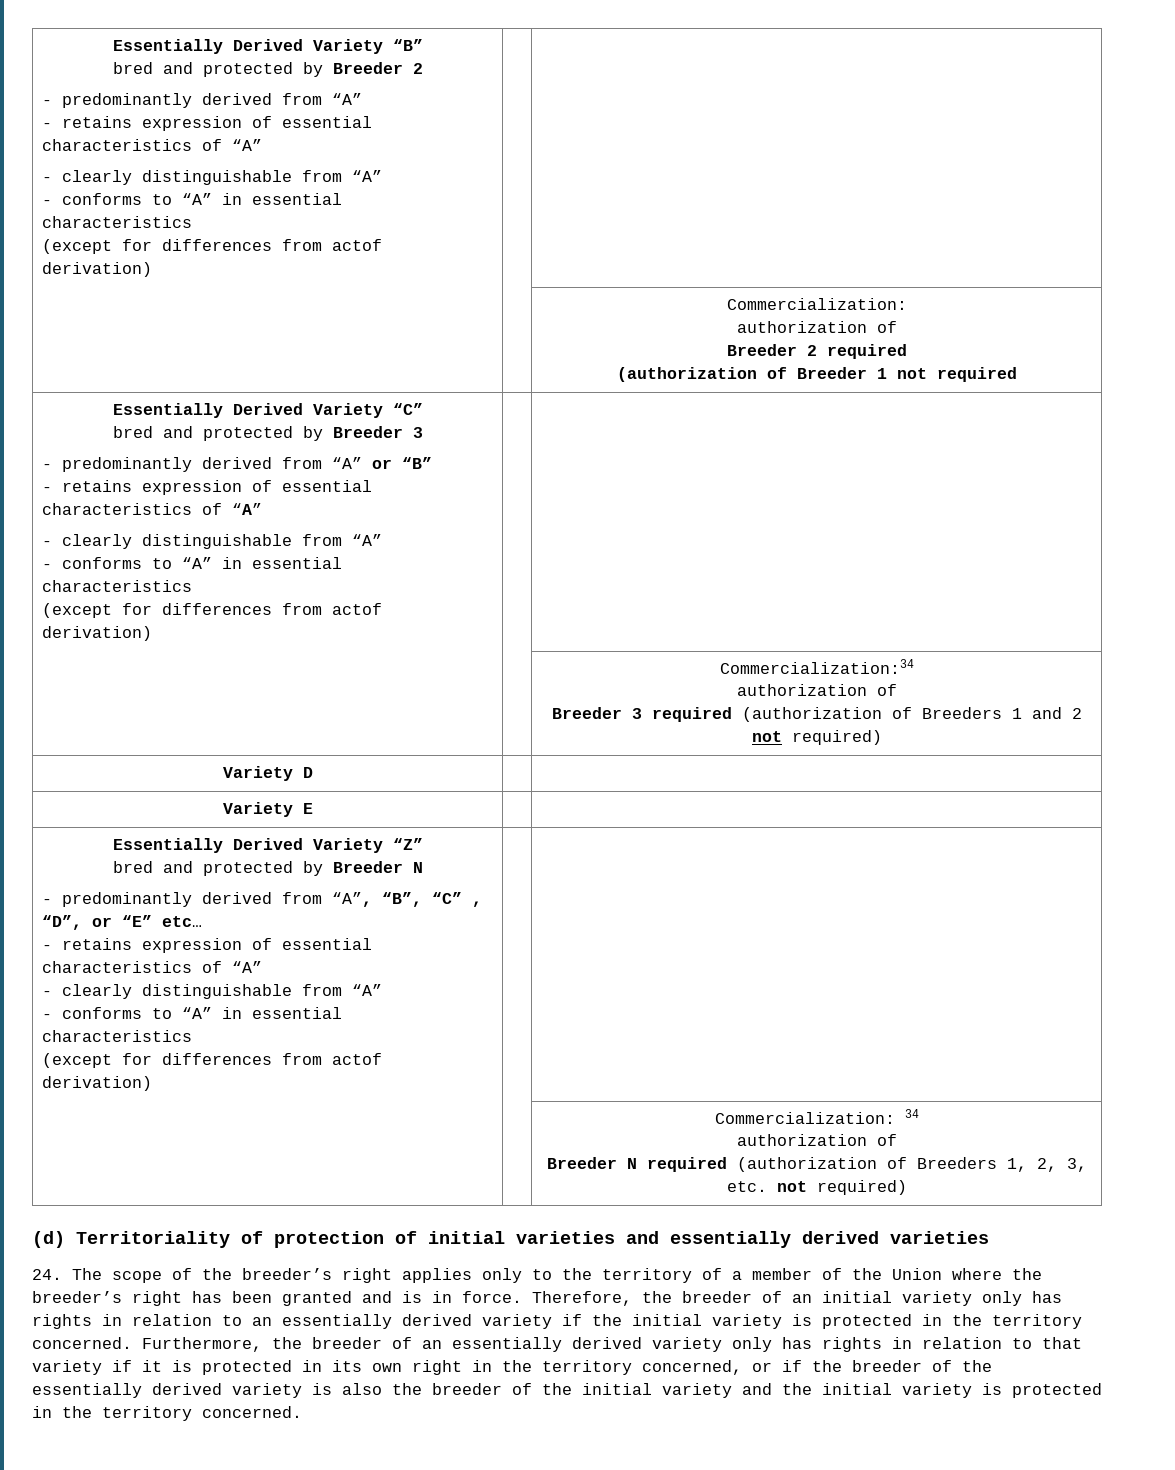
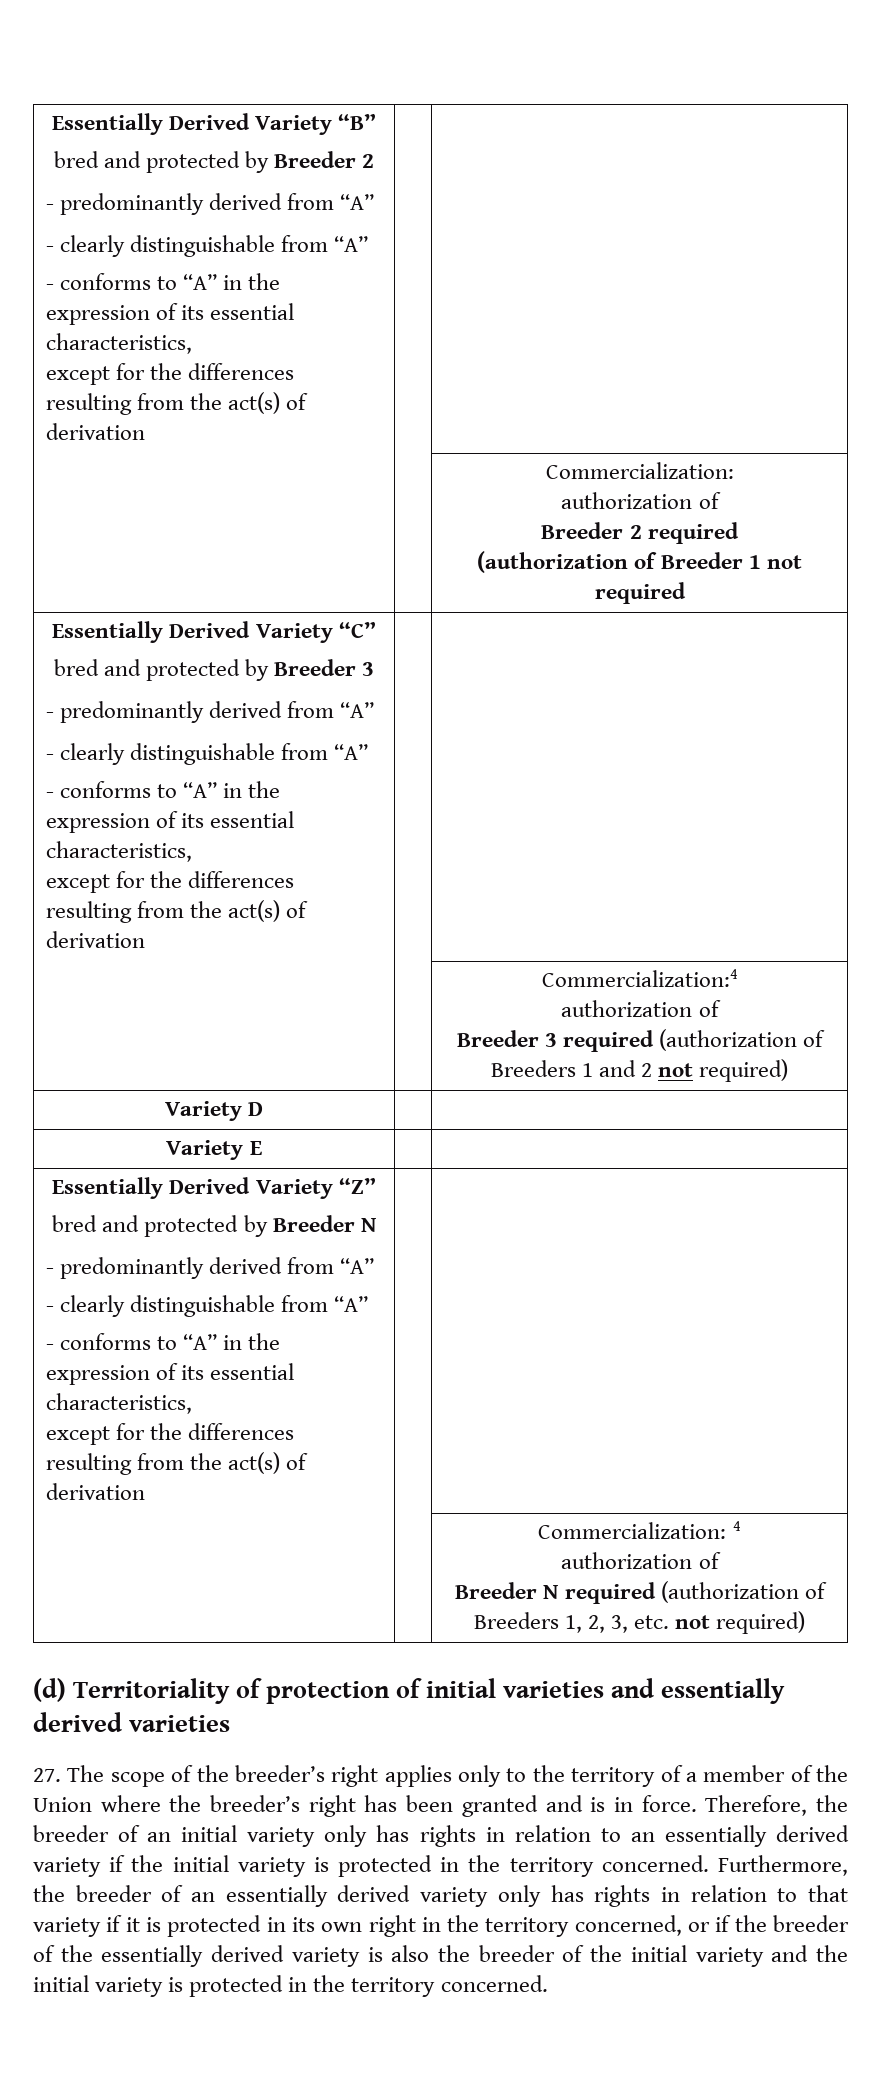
[42,116,373,131] [42,139,263,151] // - retains expression of essential characteristics of “A” -> (375, 202) none
[252,193,343,205] [42,216,193,228] [42,239,383,254] [42,262,153,277] essential characteristics // (except for differences from actof derivation) -> [248,273,281,290] [46,303,295,325] [46,333,193,354] [46,363,295,385] [46,392,309,415] [46,423,146,440] the expression of its essential characteristics, // except for the differences resulting from the act(s) of derivation
[372,457,433,469] [42,480,373,495] [42,503,263,515] or “B” // - retains expression of essential characteristics of “A” -> (375, 710) none
[252,557,343,569] [42,580,193,592] [42,603,383,618] [42,626,153,641] [719,659,914,674] essential characteristics // (except for differences from actof derivation) | | // | | Commercialization:34 -> [248,781,281,798] [46,811,295,833] [46,841,193,862] [46,871,295,893] [46,900,309,923] [46,931,146,948] [541,969,738,987] the expression of its essential characteristics, // except for the differences resulting from the act(s) of derivation | | // | | Commercialization:4
[332,892,483,907] [42,915,203,930] [42,938,373,953] [42,961,223,973] “A”, “B”, “C” , “D”, or “E” etc… // - retains expression of essential characteristics of -> (335, 1265) none
[252,1007,343,1019] [42,1030,193,1042] [42,1053,383,1068] [42,1076,153,1091] [714,1109,919,1124] essential characteristics // (except for differences from actof derivation) | | // | | Commercialization: 34 -> [248,1333,281,1350] [46,1363,295,1385] [46,1393,193,1414] [46,1423,295,1445] [46,1452,309,1475] [46,1483,146,1500] [538,1521,741,1539] the expression of its essential characteristics, // except for the differences resulting from the act(s) of derivation | | // | | Commercialization: 4
[32,1269,62,1280] 24. -> [33,1768,61,1782] 27.

